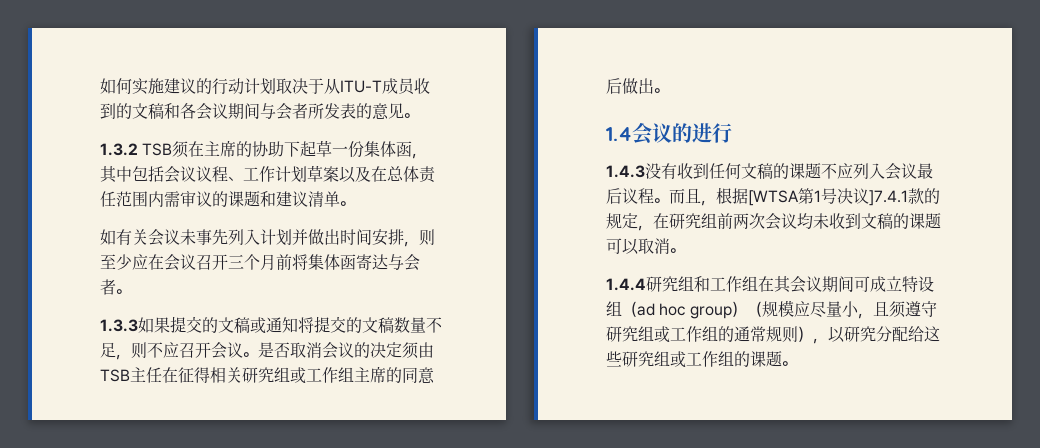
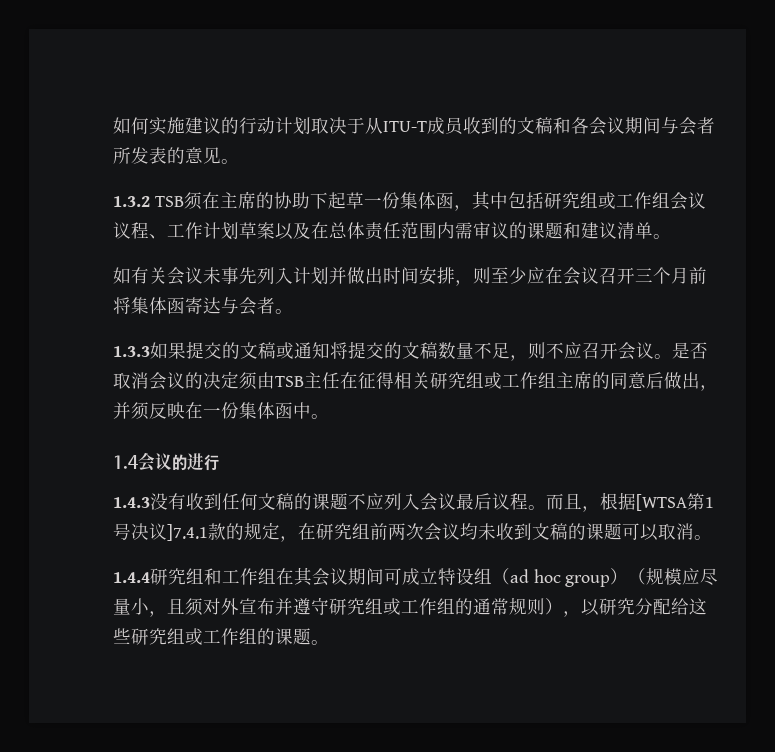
(164, 174) none -> [543,192,670,209] 研究组或工作组
(654, 86) none -> [700,385,718,391] [113,402,311,420] ，并须反映在一份集体函中
(906, 309) none -> [203,598,293,615] 对外宣布并

